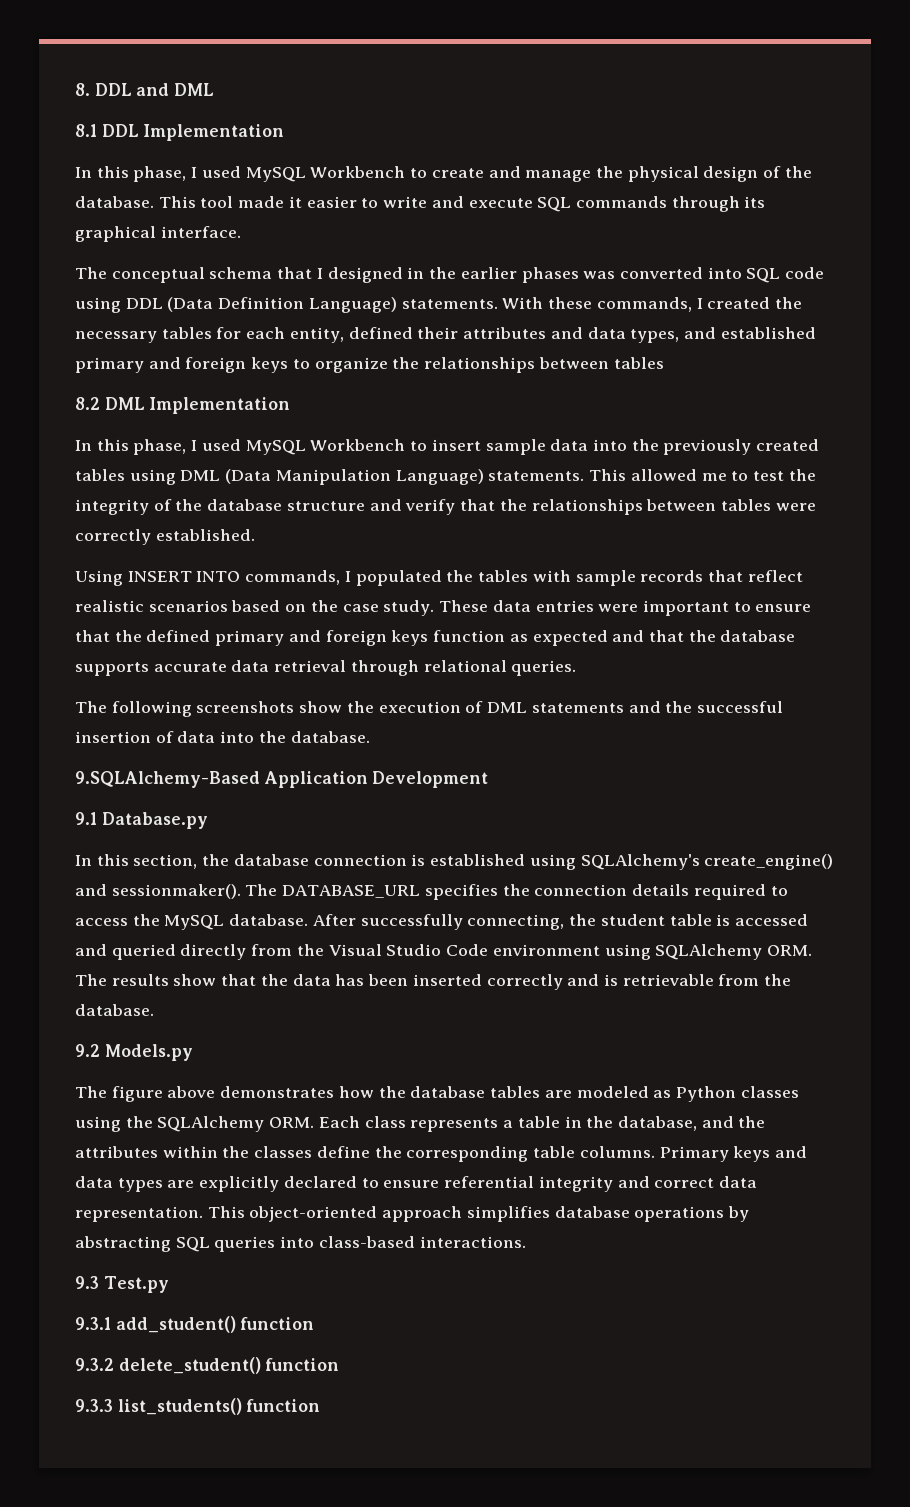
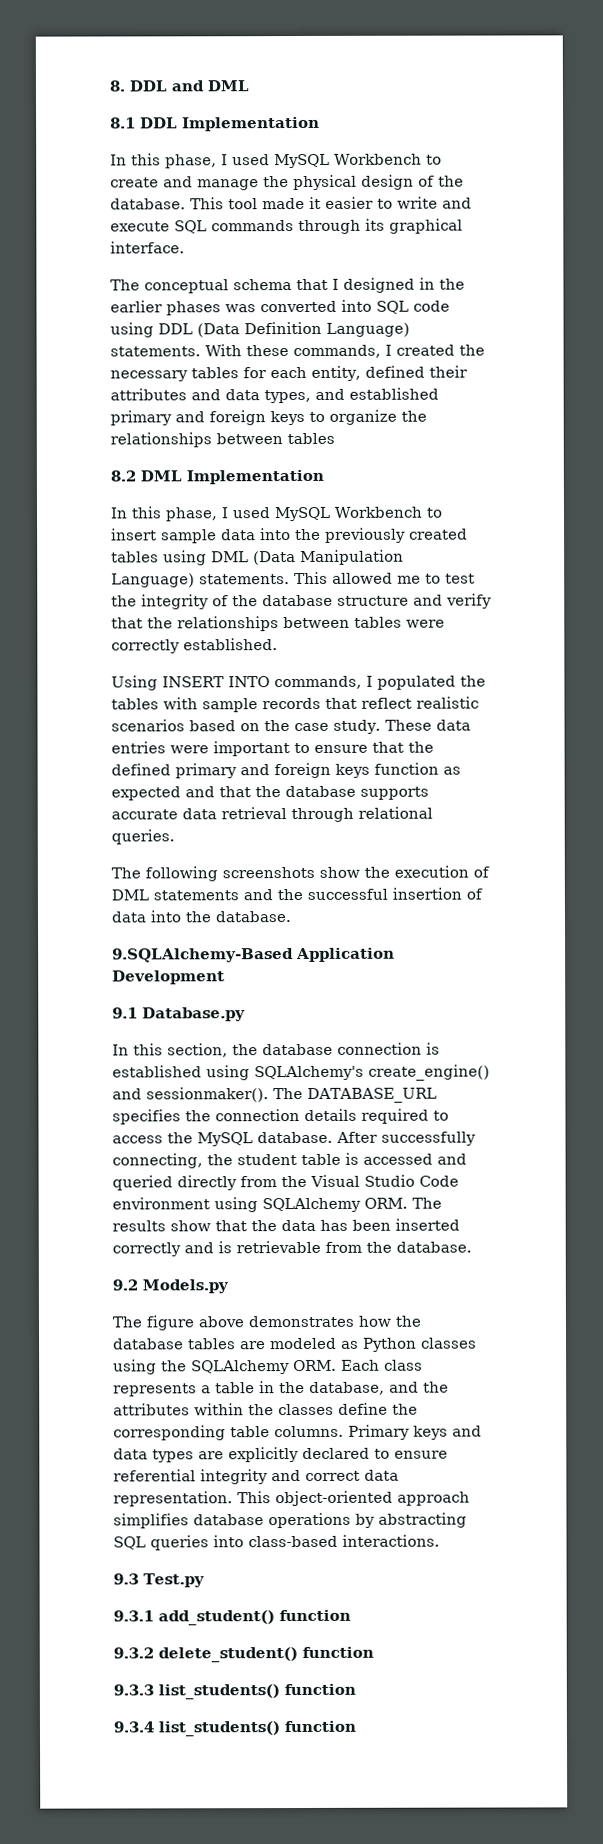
(321, 1405) none -> [113,1720,356,1737] // 9.3.4 list_students() function

